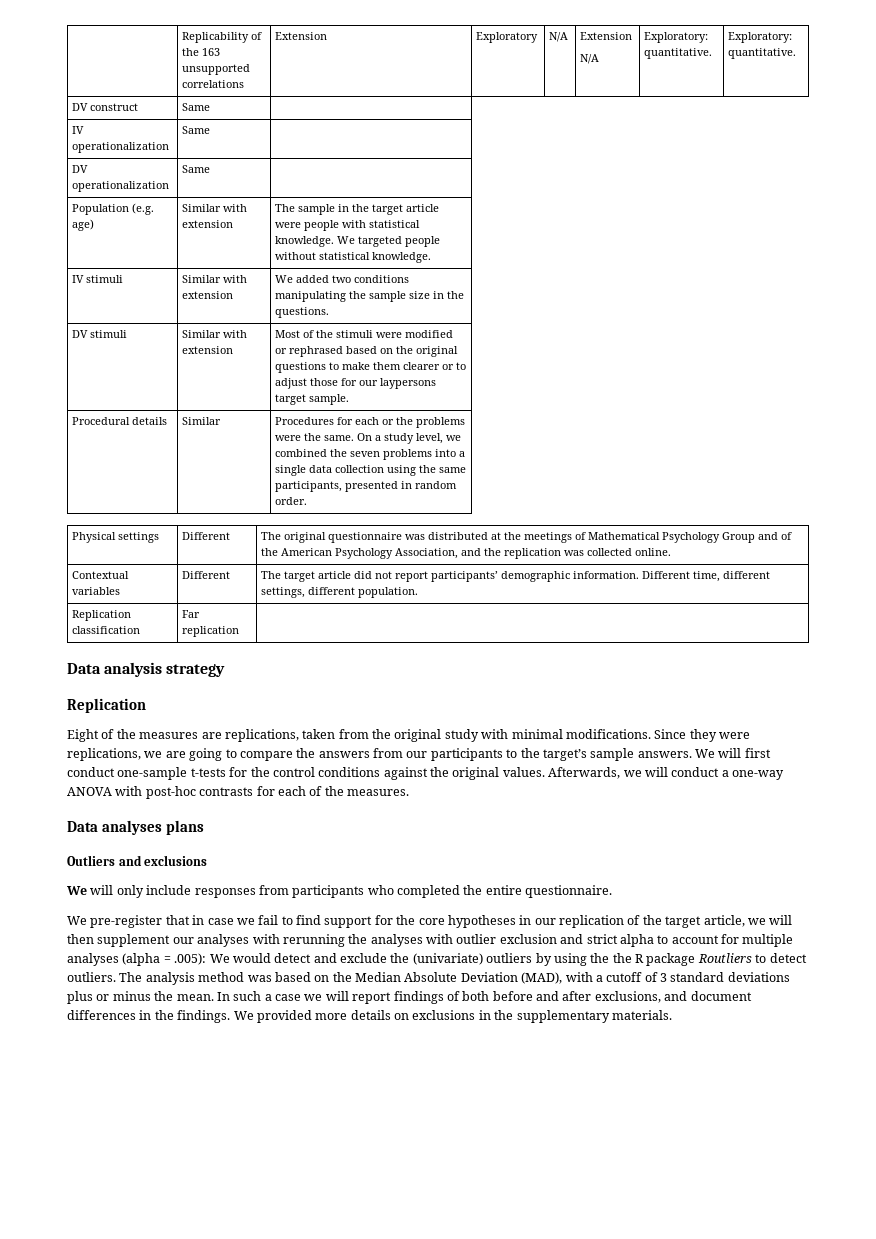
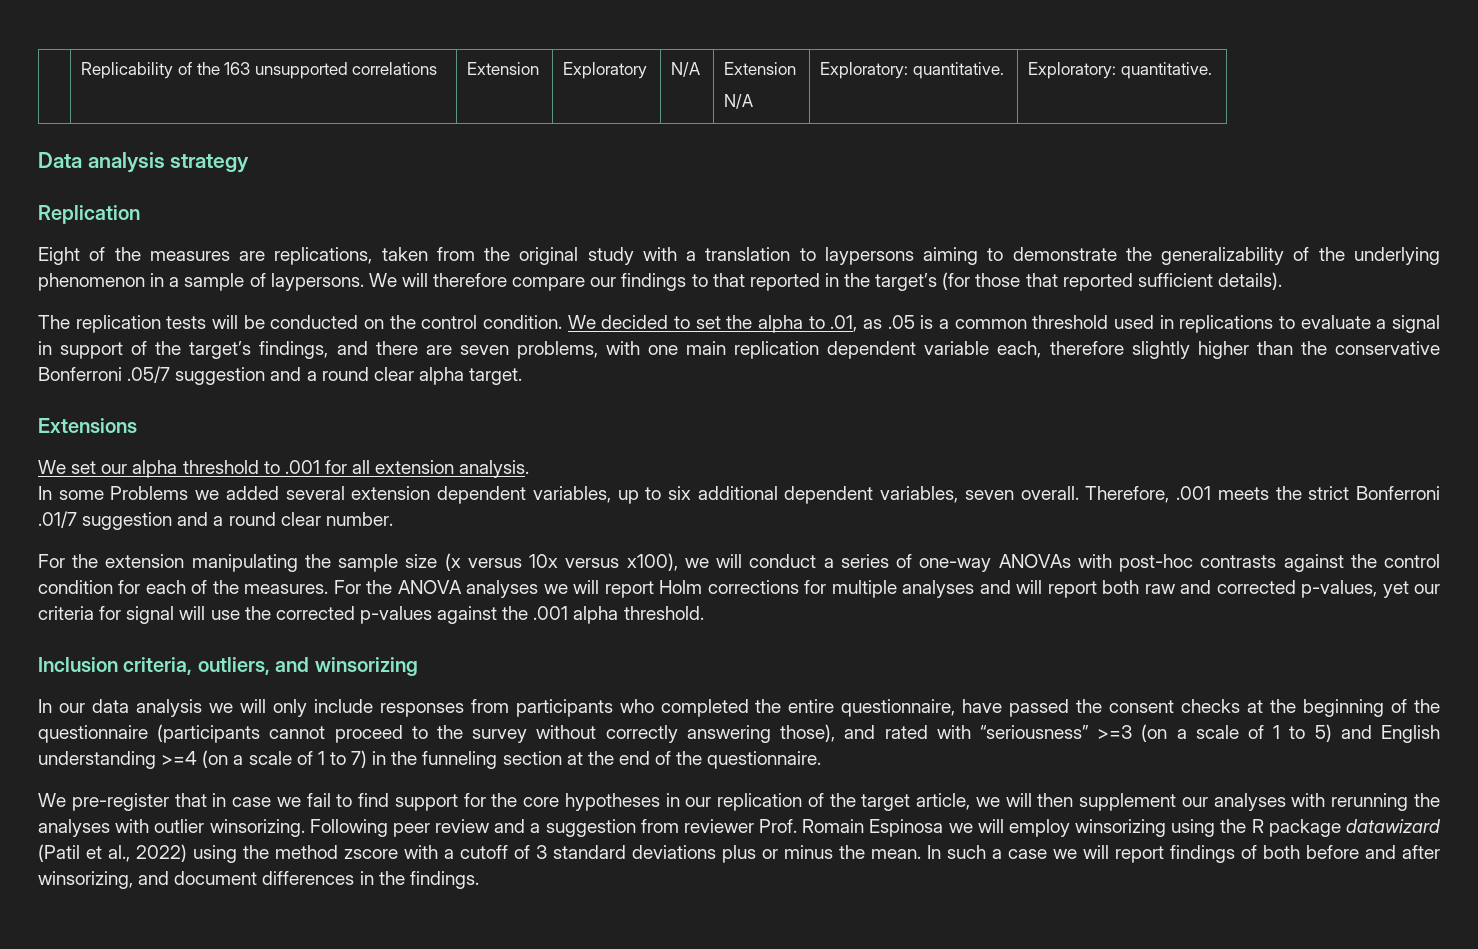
[72,103,139,111] [182,103,211,111] [72,126,85,134] [72,142,170,153] [182,126,211,134] [72,165,89,173] [72,181,170,192] [182,165,211,173] [72,203,155,215] [72,219,95,231] [182,204,248,212] [182,220,234,228] [275,204,440,215] [275,220,421,231] [275,236,441,247] [275,252,432,263] [72,275,124,283] [182,275,248,283] [182,291,234,299] [275,275,410,283] [275,291,465,302] [275,307,330,318] [72,330,128,338] [182,330,248,338] [182,346,234,354] [275,330,454,338] [275,346,459,357] [275,362,467,373] [275,378,437,389] [275,394,350,405] [72,417,168,425] [182,417,222,425] [275,417,466,428] [275,433,462,444] [275,449,466,460] [275,465,467,476] [275,481,458,492] [275,497,308,505] [72,532,160,543] [182,532,231,540] [261,532,793,543] [261,548,672,559] [72,571,130,579] [72,587,121,595] [182,571,231,579] [261,571,771,582] [261,587,419,598] [72,610,132,621] [72,626,141,634] [182,610,201,618] [182,626,240,637] // DV construct | Same | // IV operationalization | Same | // DV operationalization | Same | // Population (e.g. age) | Similar with extension | The sample in the target article were people with statistical knowledge. We targeted people without statistical knowledge. // IV stimuli | Similar with extension | We added two conditions manipulating the sample size in the questions. // DV stimuli | Similar with extension | Most of the stimuli were modified or rephrased based on the original questions to make them clearer or to adjust those for our laypersons target sample. // Procedural details | Similar | Procedures for each or the problems were the same. On a study level, we combined the seven problems into a single data collection using the same participants, presented in random order. // Physical settings | Different | The original questionnaire was distributed at the meetings of Mathematical Psychology Group and of the American Psychology Association, and the replication was collected online. // Contextual variables | Different | The target article did not report participants’ demographic information. Different time, different settings, different population. // Replication classification | Far replication | -> (1212, 70) none
[511,729,750,742] [67,748,771,761] [67,767,784,780] [67,786,254,799] minimal modifications. Since they were replications, we are going to compare the answers from our participants to the target’s sample answers. We will first conduct one-sample t-tests for the control conditions against the original values. Afterwards, we will conduct a one-way ANOVA with post-hoc contrasts -> [686,247,1441,265] [38,272,1282,291] [38,315,1440,333] [38,341,1441,359] [38,366,523,385] [38,418,137,433] [38,460,530,478] [38,486,1441,504] [38,511,393,530] [38,553,1441,572] [38,580,113,594] a translation to laypersons aiming to demonstrate the generalizability of the underlying phenomenon in a sample of laypersons. We will therefore compare our findings to that reported in the target’s (for those that reported sufficient details). // The replication tests will be conducted on the control condition. We decided to set the alpha to .01, as .05 is a common threshold used in replications to evaluate a signal in support of the target’s findings, and there are seven problems, with one main replication dependent variable each, therefore slightly higher than the conservative Bonferroni .05/7 suggestion and a round clear alpha target. // Extensions // We set our alpha threshold to .001 for all extension analysis. // In some Problems we added several extension dependent variables, up to six additional dependent variables, seven overall. Therefore, .001 meets the strict Bonferroni .01/7 suggestion and a round clear number. // For the extension manipulating the sample size (x versus 10x versus x100), we will conduct a series of one-way ANOVAs with post-hoc contrasts against the control condition
[67,820,204,835] [67,855,208,866] [67,886,87,895] // Data analyses plans // Outliers and exclusions // We -> [333,580,1441,598] [38,606,704,624] [38,657,418,676] [38,699,233,717] For the ANOVA analyses we will report Holm corrections for multiple analyses and will report both raw and corrected p-values, yet our criteria for signal will use the corrected p-values against the .001 alpha threshold. // Inclusion criteria, outliers, and winsorizing // In our data analysis we
(522, 890) none -> [841,699,1441,717] [38,724,1440,743] [38,750,703,769] questionnaire, have passed the consent checks at the beginning of the questionnaire (participants cannot proceed to the survey without correctly answering those), and rated with “seriousness” >=3 (on a scale of 1 to 5) and English understanding >=4 (on a scale of 1 to 7) in the funneling section at the end of the
[499,934,794,947] [67,953,632,966] exclusion and strict alpha to account for multiple analyses (alpha = .005): We would detect and exclude the (univariate) outliers by using the the -> [209,819,1247,837] winsorizing. Following peer review and a suggestion from reviewer Prof. Romain Espinosa we will employ winsorizing using the
[697,953,807,963] [67,972,563,985] Routliers to detect outliers. The analysis method was based on the Median Absolute Deviation (MAD), -> [1345,819,1441,833] [38,844,398,863] datawizard (Patil et al., 2022) using the method zscore
[594,991,661,1003] exclusions, -> [38,871,133,889] winsorizing,
[233,1010,672,1023] We provided more details on exclusions in the supplementary materials. -> (479, 880) none

